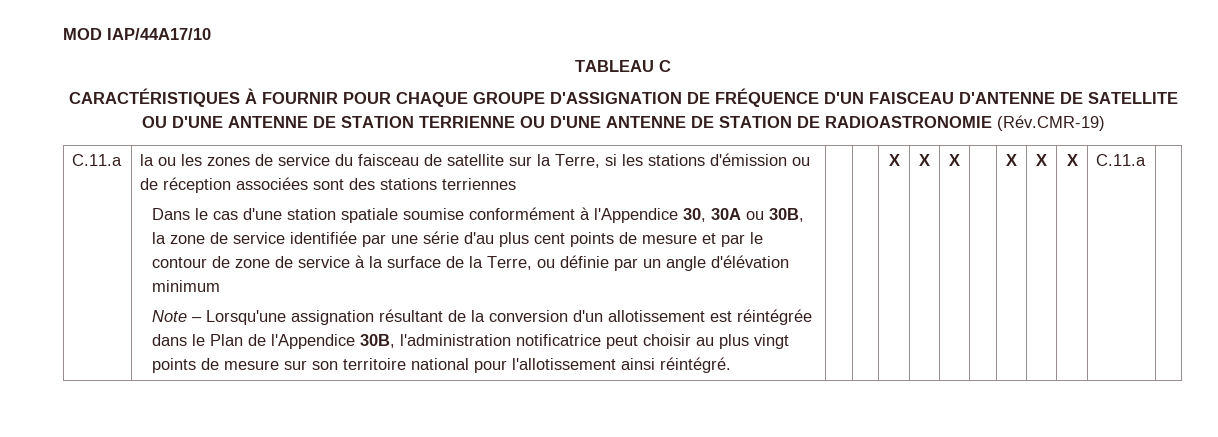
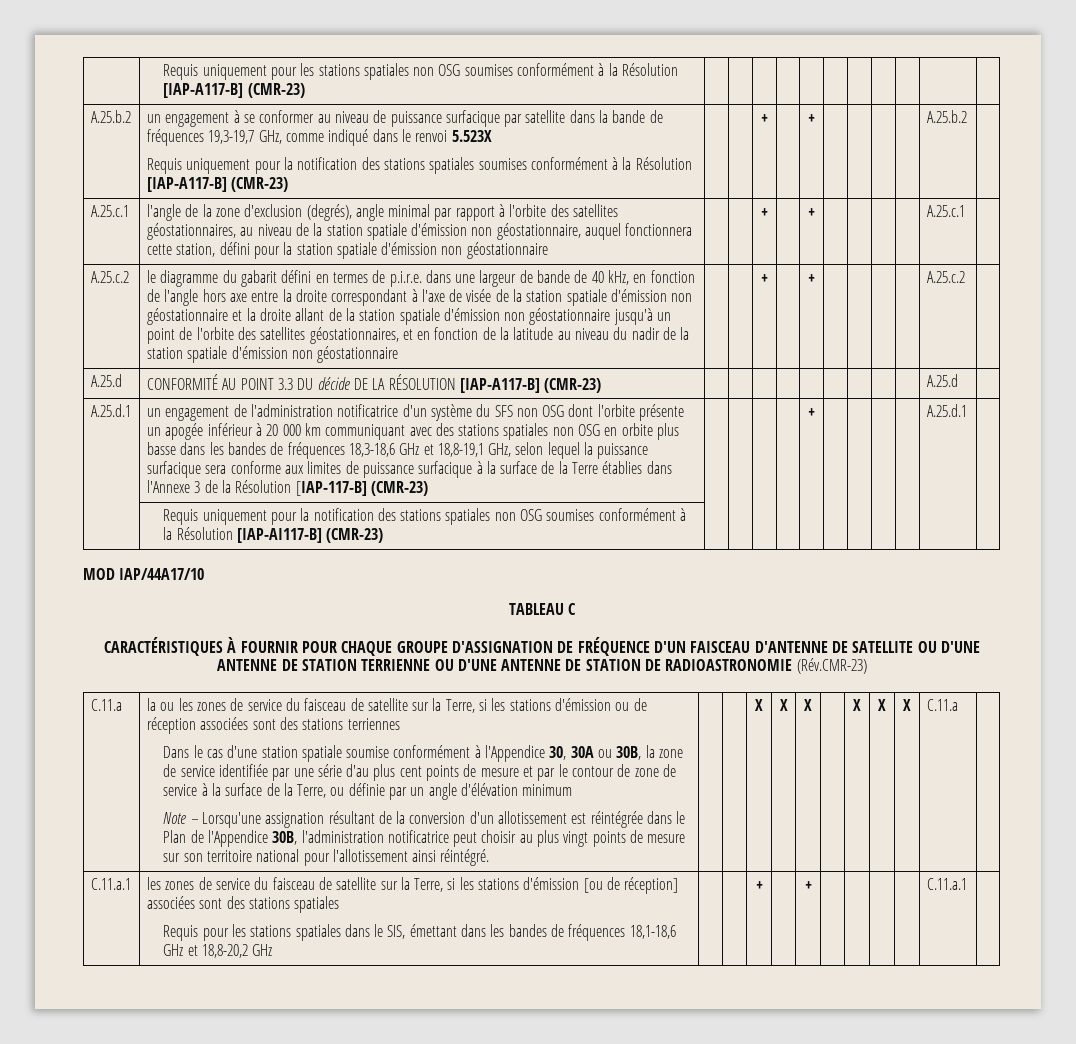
(63, 34) none -> [163,63,679,80] [163,83,305,98] [90,110,131,123] [146,110,663,127] [146,129,492,146] [146,157,692,174] [146,177,289,192] [761,114,768,123] [808,114,815,123] [926,110,967,123] [90,205,129,217] [146,204,619,221] [146,223,693,240] [146,242,548,259] [761,208,768,217] [808,208,815,217] [926,205,965,217] [90,271,129,283] [146,270,695,287] [146,289,693,306] [146,308,672,325] [146,327,690,344] [146,346,399,363] [761,274,768,283] [808,274,815,283] [926,271,965,283] [90,374,122,387] [146,374,602,393] [926,374,958,387] [90,404,131,417] [146,404,685,421] [146,423,680,440] [146,442,649,459] [146,461,672,478] [146,480,428,496] [808,408,815,417] [926,404,967,417] [163,508,687,525] [163,527,384,543] | Requis uniquement pour les stations spatiales non OSG soumises conformément à la Résolution [IAP-A117-B] (CMR-23) | | | | | | | | | | | // A.25.b.2 | un engagement à se conformer au niveau de puissance surfacique par satellite dans la bande de fréquences 19,3-19,7 GHz, comme indiqué dans le renvoi 5.523X // Requis uniquement pour la notification des stations spatiales soumises conformément à la Résolution [IAP-A117-B] (CMR-23) | | | + | | + | | | | | A.25.b.2 | // A.25.c.1 | l'angle de la zone d'exclusion (degrés), angle minimal par rapport à l'orbite des satellites géostationnaires, au niveau de la station spatiale d'émission non géostationnaire, auquel fonctionnera cette station, défini pour la station spatiale d'émission non géostationnaire | | | + | | + | | | | | A.25.c.1 | // A.25.c.2 | le diagramme du gabarit défini en termes de p.i.r.e. dans une largeur de bande de 40 kHz, en fonction de l'angle hors axe entre la droite correspondant à l'axe de visée de la station spatiale d'émission non géostationnaire et la droite allant de la station spatiale d'émission non géostationnaire jusqu'à un point de l'orbite des satellites géostationnaires, et en fonction de la latitude au niveau du nadir de la station spatiale d'émission non géostationnaire | | | + | | + | | | | | A.25.c.2 | // A.25.d | CONFORMITÉ AU POINT 3.3 DU décide DE LA RÉSOLUTION [IAP-A117-B] (CMR-23) | | | | | | | | | | A.25.d | // A.25.d.1 | un engagement de l'administration notificatrice d'un système du SFS non OSG dont l'orbite présente un apogée inférieur à 20 000 km communiquant avec des stations spatiales non OSG en orbite plus basse dans les bandes de fréquences 18,3-18,6 GHz et 18,8-19,1 GHz, selon lequel la puissance surfacique sera conforme aux limites de puissance surfacique à la surface de la Terre établies dans l'Annexe 3 de la Résolution [IAP-117-B] (CMR-23) | | | | | + | | | | | A.25.d.1 | // | Requis uniquement pour la notification des stations spatiales non OSG soumises conformément à la Résolution [IAP-AI117-B] (CMR-23) | | | | | | | | | | | //
[996,115,1105,131] (Rév.CMR-19) -> [796,658,867,674] (Rév.CMR-23)
(1147, 160) none -> [90,878,131,890] [146,877,679,894] [146,896,340,913] [163,924,676,941] [163,944,273,958] [755,881,763,890] [804,881,812,890] [926,878,967,890] // C.11.a.1 | les zones de service du faisceau de satellite sur la Terre, si les stations d'émission [ou de réception] associées sont des stations spatiales // Requis pour les stations spatiales dans le SIS, émettant dans les bandes de fréquences 18,1-18,6 GHz et 18,8-20,2 GHz | | | + | | + | | | | | C.11.a.1 |

